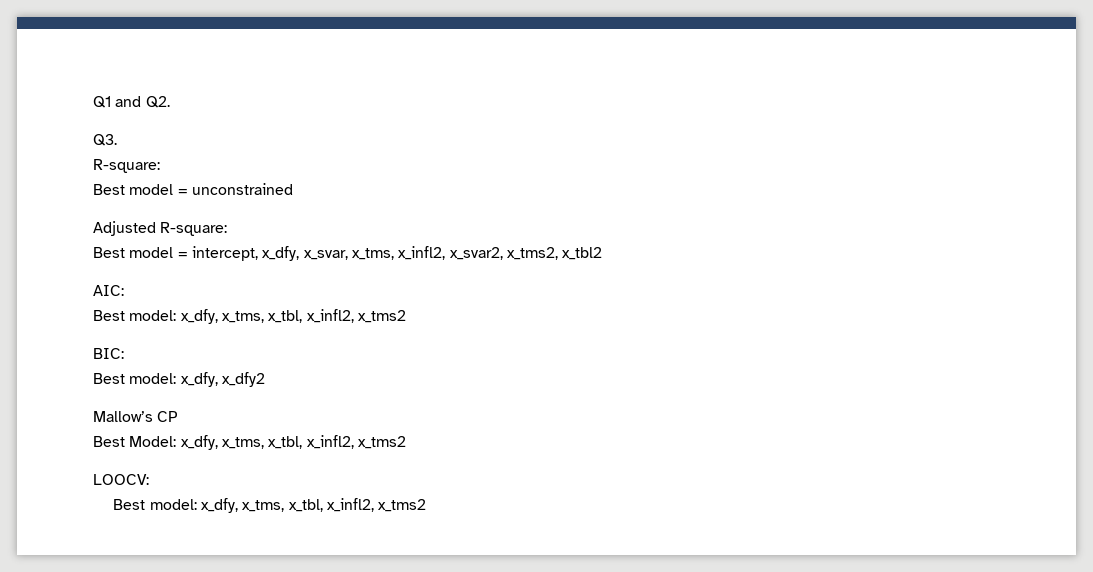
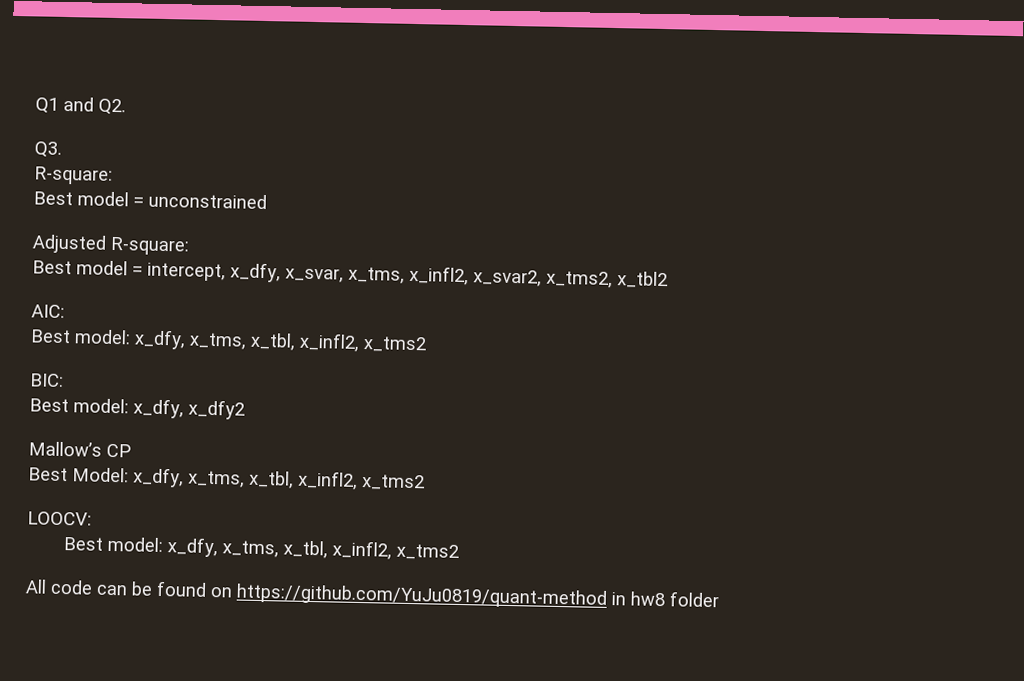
(427, 505) none -> [25,579,719,609] // All code can be found on https://github.com/YuJu0819/quant-method in hw8 folder

